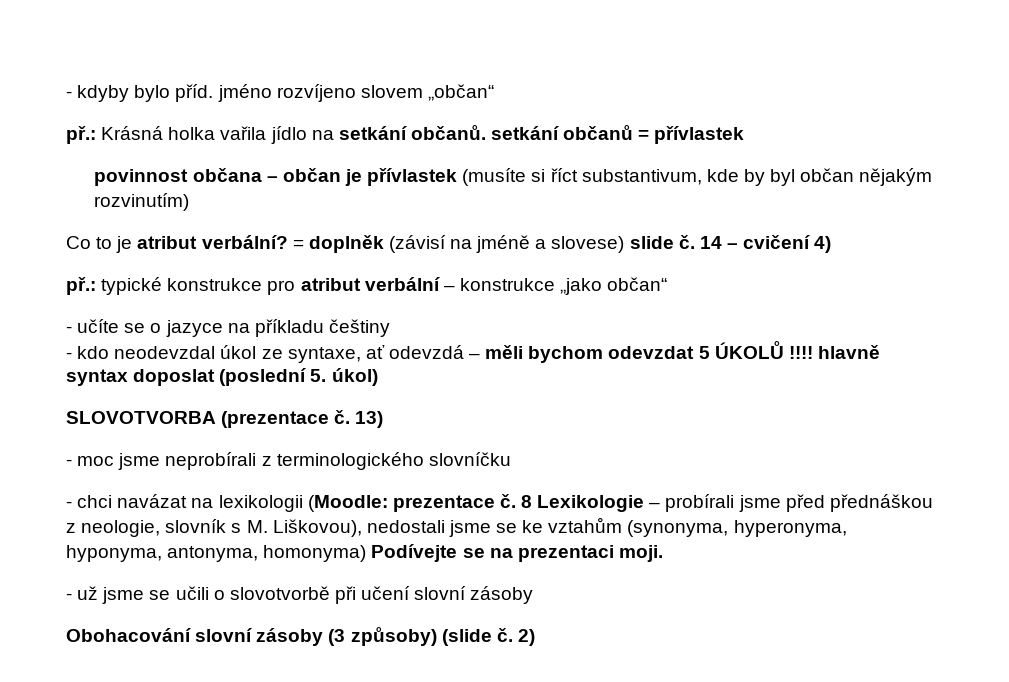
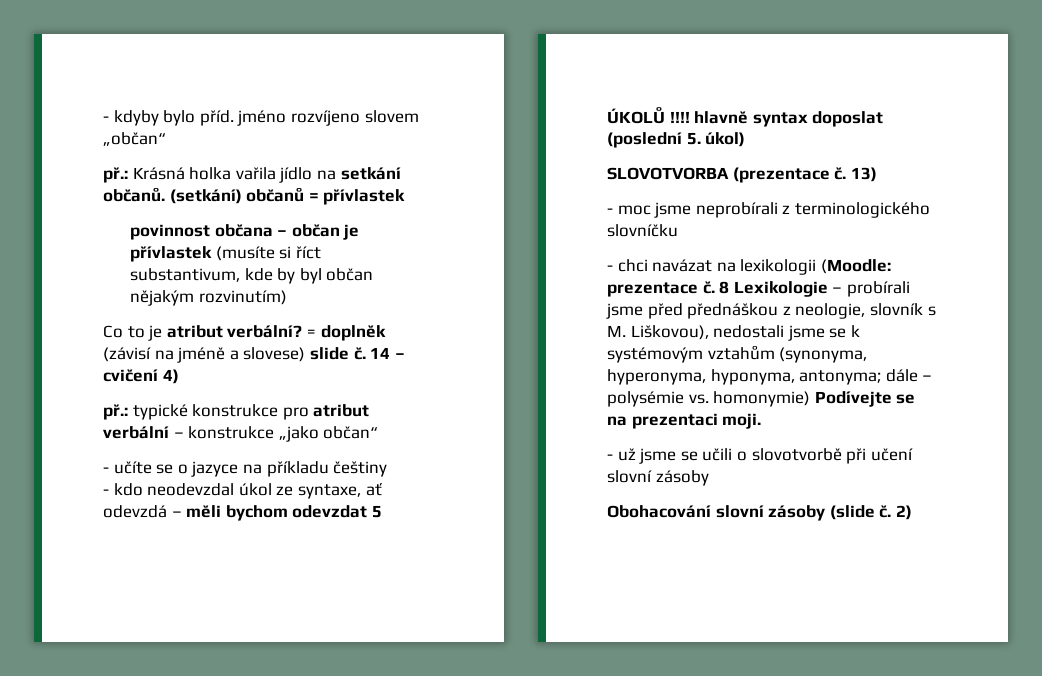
[491,126,560,140] setkání -> [169,189,242,204] (setkání)
[522,520,544,533] ke -> [850,325,860,337] [607,347,703,363] k systémovým
[167,545,367,562] antonyma, homonyma) -> [799,369,933,385] [607,391,811,407] antonyma; dále – polysémie vs. homonymie)
[328,627,437,646] (3 způsoby) -> (826, 513) none

